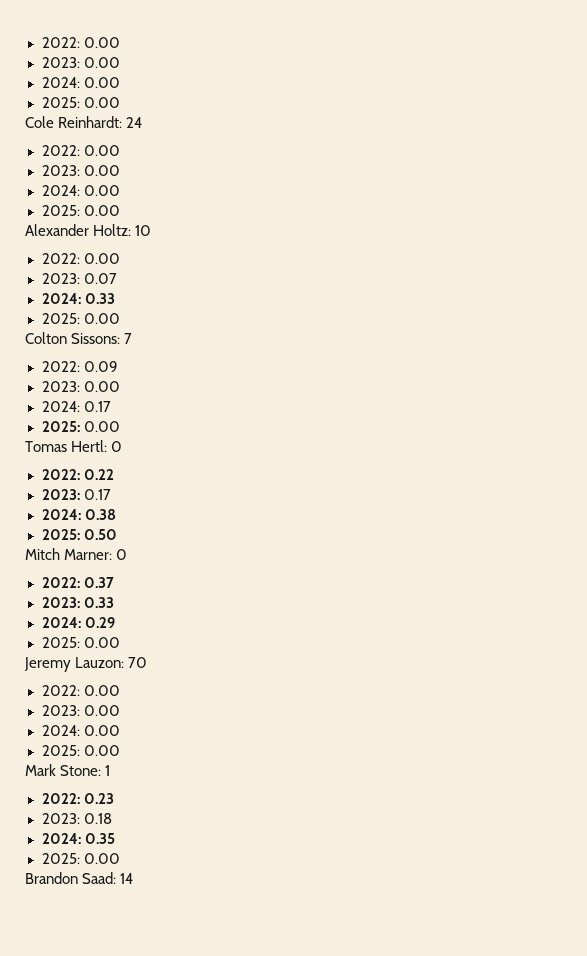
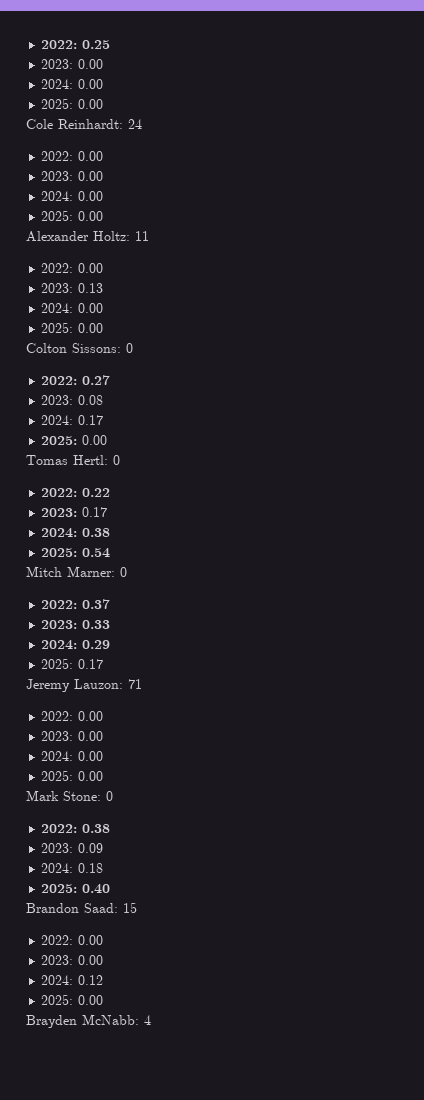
[41,37,120,48] 2022: 0.00 -> [41,40,111,49] 2022: 0.25
[135,225,152,236] [41,253,120,264] [41,273,117,284] [41,293,115,304] 10 // 2022: 0.00 // 2023: 0.07 // 2024: 0.33 -> [135,231,149,241] [41,263,104,273] [41,283,104,293] [41,303,104,313] 11 // 2022: 0.00 // 2023: 0.13 // 2024: 0.00
[124,333,133,344] [41,361,118,372] [41,381,120,392] 7 // 2022: 0.09 // 2023: 0.00 -> [126,343,133,353] [41,375,111,385] [41,395,104,405] 0 // 2022: 0.27 // 2023: 0.08
[83,529,117,540] 0.50 -> [82,548,111,558] 0.54
[83,637,120,648] 0.00 -> [78,659,104,669] 0.17
[128,657,148,668] 70 -> [128,679,142,689] 71
[105,765,111,776] [41,793,114,804] [41,813,80,824] 1 // 2022: 0.23 // 2023: -> [106,791,113,801] [41,824,111,833] [41,843,104,853] [41,863,74,873] 0 // 2022: 0.38 // 2023: 0.09 // 2024:
[41,833,115,844] [41,853,120,864] [25,872,134,884] // 2024: 0.35 // 2025: 0.00 // Brandon Saad: 14 -> [41,884,111,894] [26,902,137,913] [41,935,104,945] [41,955,104,965] [41,975,104,985] [41,994,104,1005] [26,1014,151,1028] // 2025: 0.40 // Brandon Saad: 15 // 2022: 0.00 // 2023: 0.00 // 2024: 0.12 // 2025: 0.00 // Brayden McNabb: 4

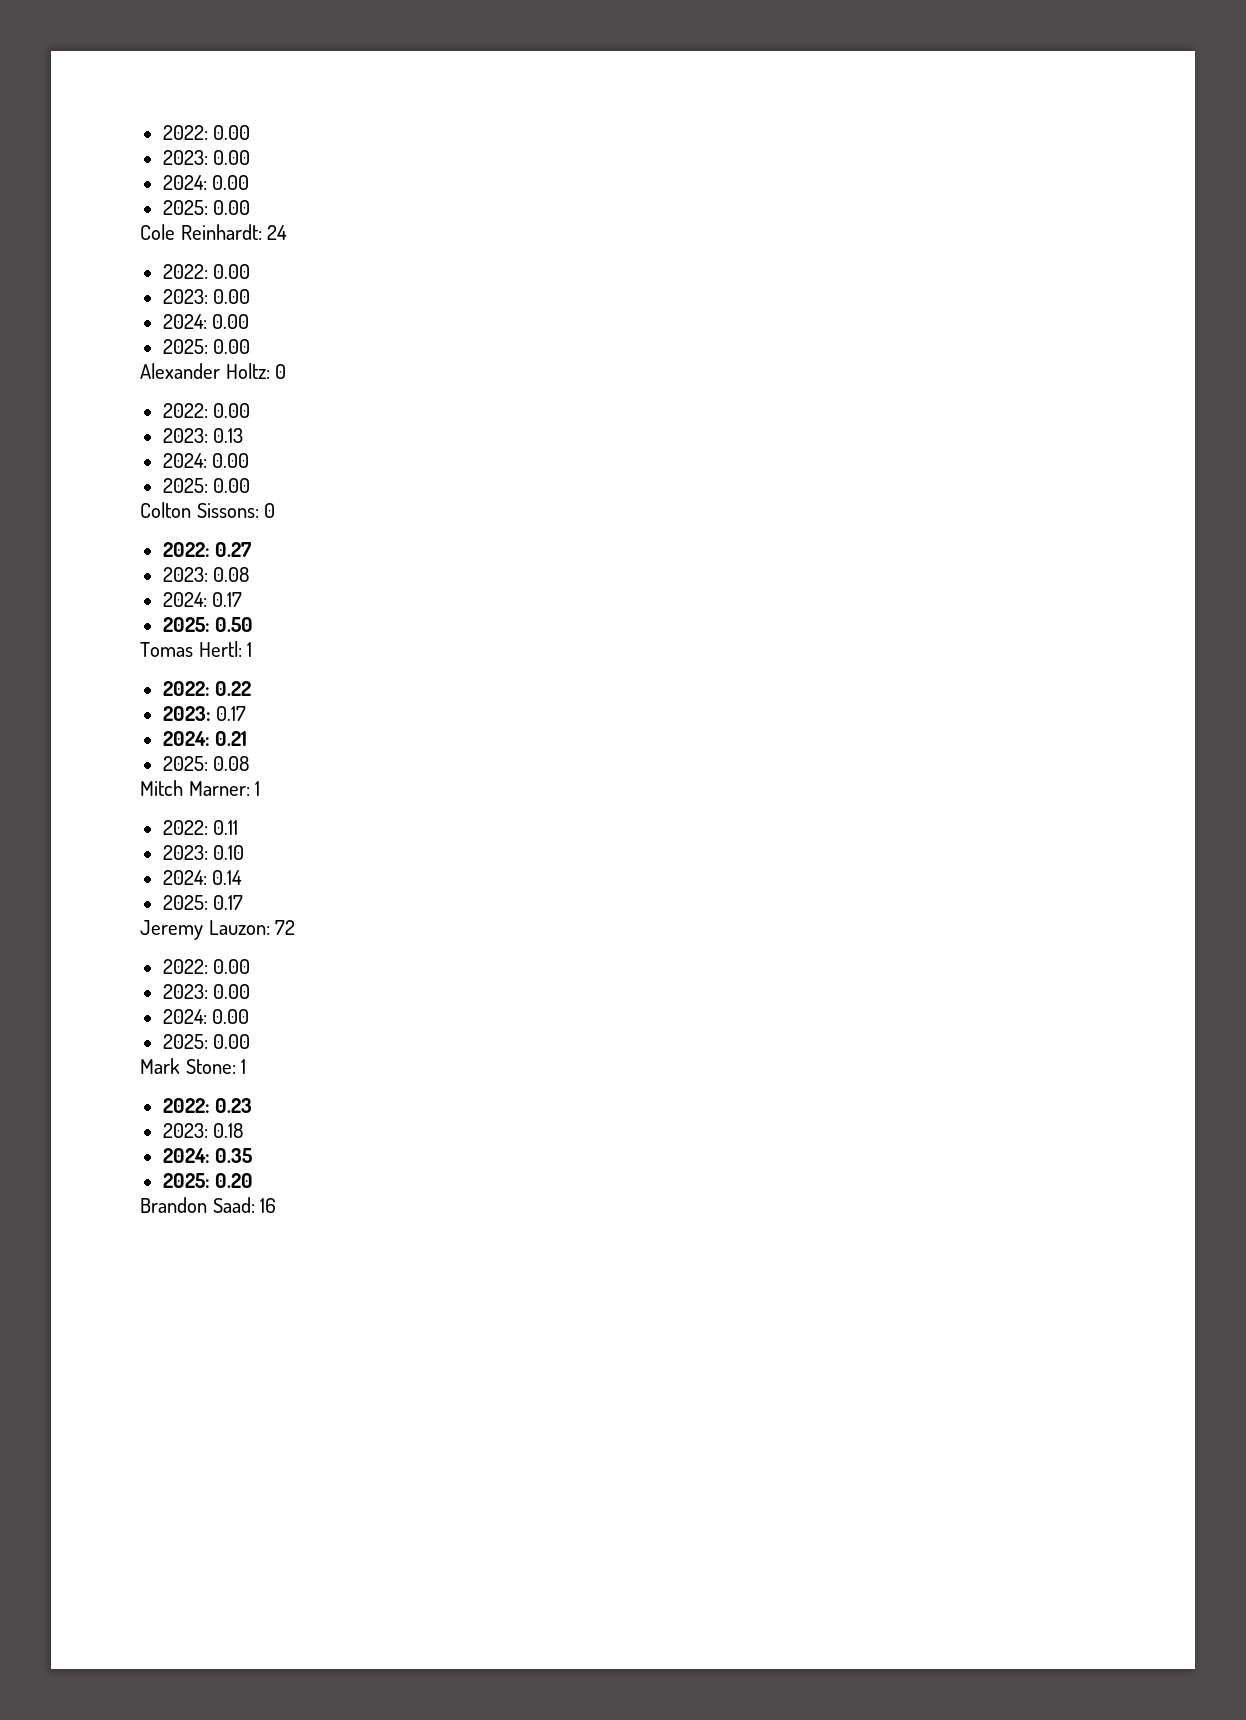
[41,40,111,49] 2022: 0.25 -> [162,125,251,140] 2022: 0.00
[135,231,149,241] 11 -> [275,364,287,379] 0
[82,435,108,445] 0.00 -> [215,617,254,632] 0.50
[113,455,120,465] 0 -> [247,642,253,657] 1
[82,528,111,537] [41,548,111,558] 0.38 // 2025: 0.54 -> [215,731,248,746] [162,756,250,771] 0.21 // 2025: 0.08
[120,567,127,577] [41,599,111,609] [41,620,111,629] [41,640,111,650] 0 // 2022: 0.37 // 2023: 0.33 // 2024: 0.29 -> [255,781,261,796] [162,820,239,835] [162,845,245,860] [162,870,243,885] 1 // 2022: 0.11 // 2023: 0.10 // 2024: 0.14
[128,679,142,689] 71 -> [275,920,296,935] 72
[106,791,113,801] [41,824,111,833] [41,843,104,853] [41,863,104,873] [41,884,111,894] 0 // 2022: 0.38 // 2023: 0.09 // 2024: 0.18 // 2025: 0.40 -> [241,1059,247,1074] [162,1098,253,1113] [162,1123,244,1138] [162,1148,253,1163] [162,1173,254,1188] 1 // 2022: 0.23 // 2023: 0.18 // 2024: 0.35 // 2025: 0.20
[123,902,137,913] [41,935,104,945] [41,955,104,965] [41,975,104,985] [41,994,104,1005] [26,1014,151,1028] 15 // 2022: 0.00 // 2023: 0.00 // 2024: 0.12 // 2025: 0.00 // Brayden McNabb: 4 -> [260,1198,277,1213] 16

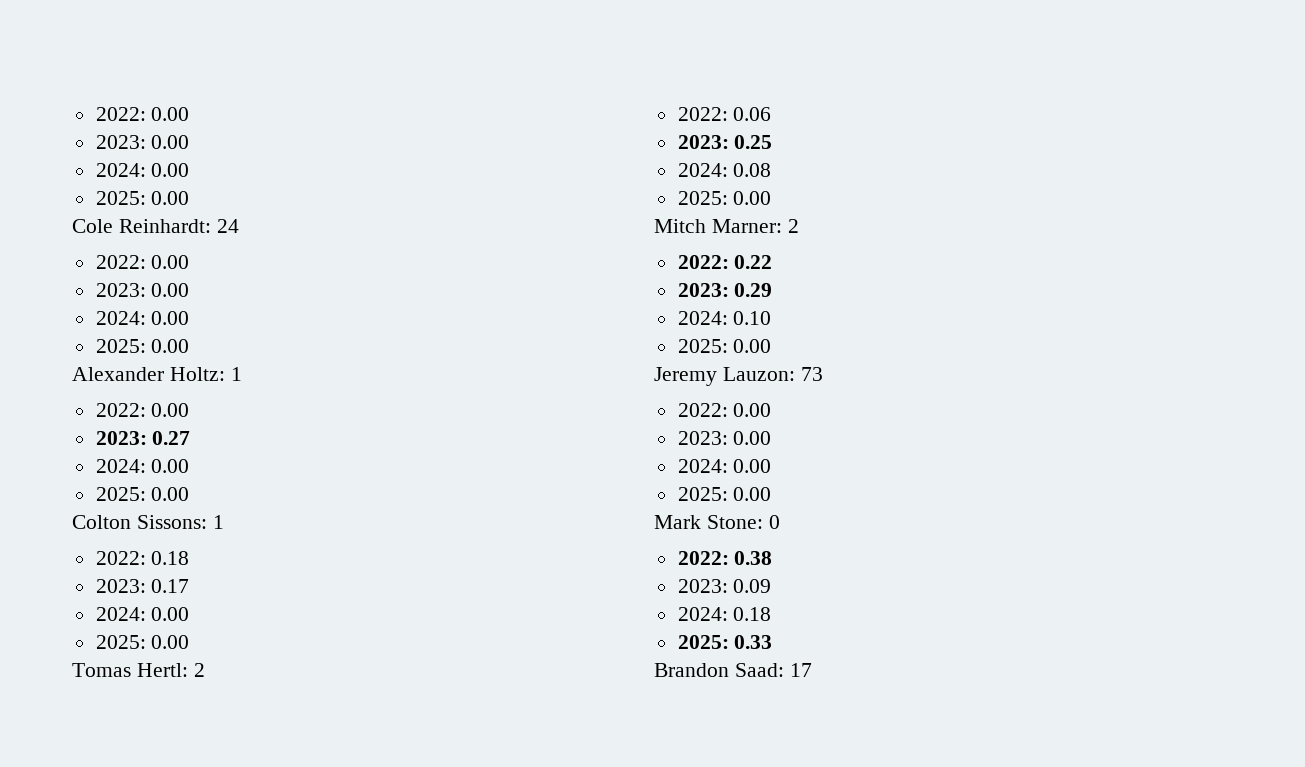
[275,364,287,379] [162,403,251,418] [162,428,244,443] 0 // 2022: 0.00 // 2023: 0.13 -> [230,367,242,381] [95,403,190,417] [95,431,191,445] 1 // 2022: 0.00 // 2023: 0.27
[264,503,276,518] [162,542,252,557] [162,567,250,582] [162,592,243,607] [162,617,254,632] 0 // 2022: 0.27 // 2023: 0.08 // 2024: 0.17 // 2025: 0.50 -> [212,515,224,529] [95,551,190,565] [95,579,190,593] [95,607,190,621] [95,635,190,649] 1 // 2022: 0.18 // 2023: 0.17 // 2024: 0.00 // 2025: 0.00
[247,642,253,657] 1 -> [193,663,205,677] [677,107,772,121] [677,135,773,149] [677,163,772,177] [677,191,772,205] [654,219,799,233] 2 // 2022: 0.06 // 2023: 0.25 // 2024: 0.08 // 2025: 0.00 // Mitch Marner: 2
[216,706,247,721] [162,731,248,746] [162,756,250,771] [140,780,261,796] [162,820,239,835] [162,845,245,860] [162,870,243,885] [162,895,244,910] 0.17 // 2024: 0.21 // 2025: 0.08 // Mitch Marner: 1 // 2022: 0.11 // 2023: 0.10 // 2024: 0.14 // 2025: 0.17 -> [734,283,773,297] [677,311,772,325] [677,339,772,353] 0.29 // 2024: 0.10 // 2025: 0.00
[275,920,296,935] 72 -> [800,367,823,381] 73
[241,1059,247,1074] [162,1098,253,1113] [162,1123,244,1138] [162,1148,253,1163] [162,1173,254,1188] 1 // 2022: 0.23 // 2023: 0.18 // 2024: 0.35 // 2025: 0.20 -> [768,515,780,529] [677,551,773,565] [677,579,772,593] [677,607,772,621] [677,635,773,649] 0 // 2022: 0.38 // 2023: 0.09 // 2024: 0.18 // 2025: 0.33
[260,1198,277,1213] 16 -> [789,663,812,677] 17

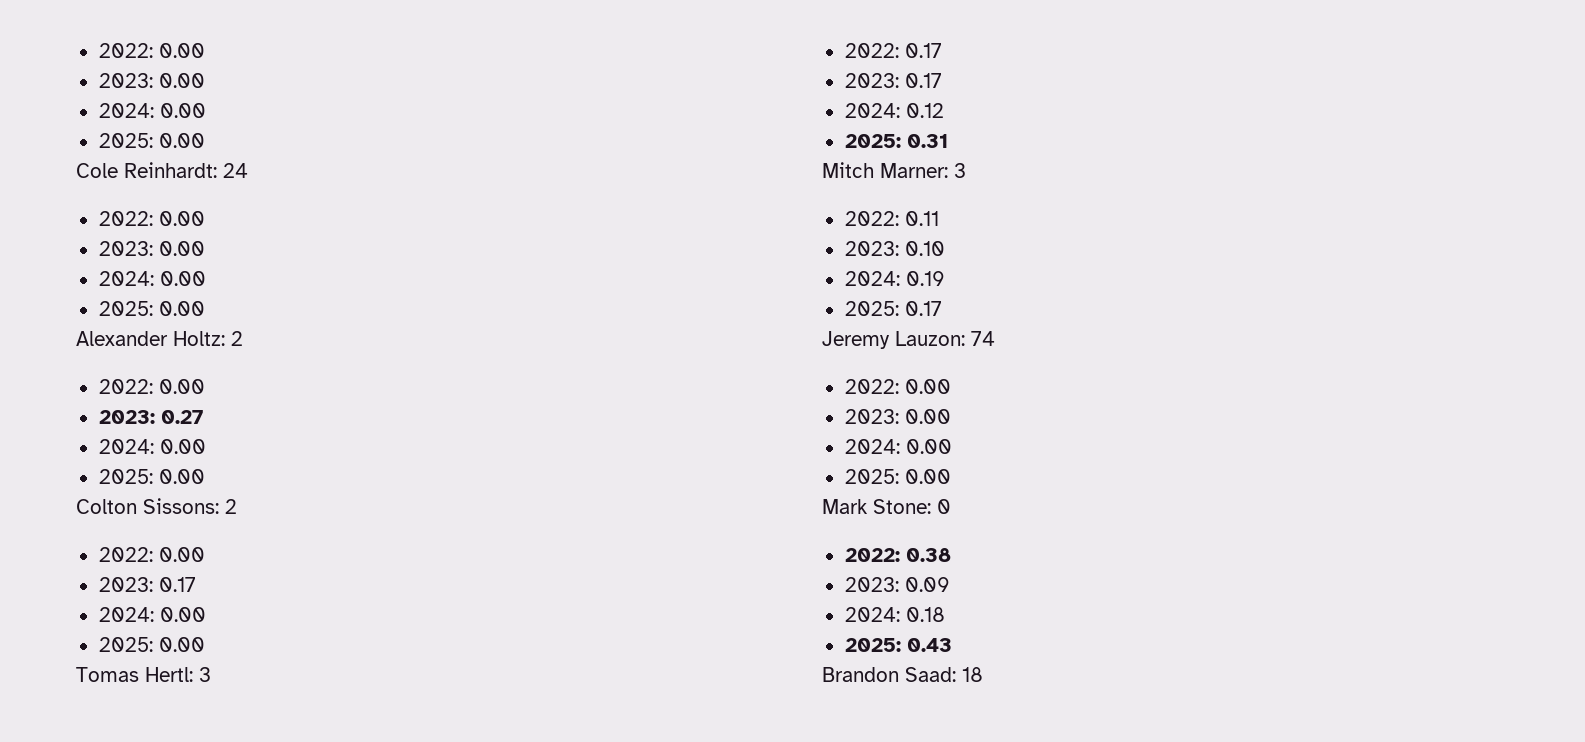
[230,367,242,381] 1 -> [231,331,243,346] 2
[212,515,224,529] [95,551,190,565] 1 // 2022: 0.18 -> [225,499,237,514] [98,547,205,562] 2 // 2022: 0.00
[193,663,205,677] [677,107,772,121] [677,135,773,149] [677,163,772,177] [677,191,772,205] 2 // 2022: 0.06 // 2023: 0.25 // 2024: 0.08 // 2025: 0.00 -> [199,667,211,682] [844,43,942,58] [844,73,942,88] [844,103,944,118] [844,134,948,148] 3 // 2022: 0.17 // 2023: 0.17 // 2024: 0.12 // 2025: 0.31
[787,219,799,233] [677,255,773,269] [677,283,773,297] [677,311,772,325] [677,339,772,353] 2 // 2022: 0.22 // 2023: 0.29 // 2024: 0.10 // 2025: 0.00 -> [954,163,966,178] [844,211,939,226] [844,241,945,256] [844,271,945,286] [844,301,942,316] 3 // 2022: 0.11 // 2023: 0.10 // 2024: 0.19 // 2025: 0.17
[800,367,823,381] 73 -> [971,331,995,346] 74
[734,635,773,649] 0.33 -> [906,638,952,652] 0.43
[789,663,812,677] 17 -> [962,667,983,682] 18

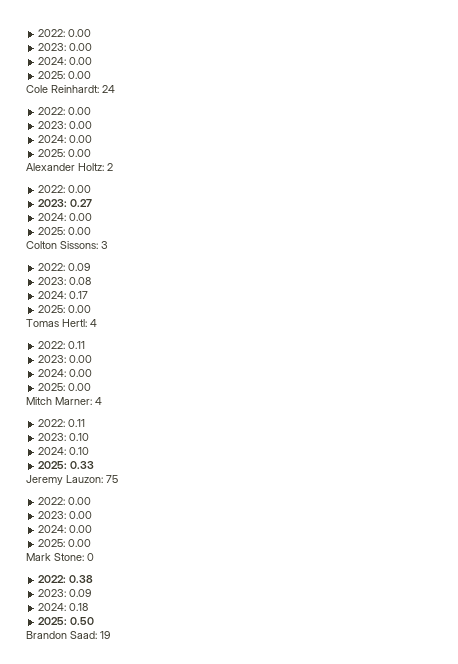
[225,499,237,514] [98,547,205,562] [98,577,196,592] [98,607,206,622] [98,637,205,652] [76,667,211,682] [844,43,942,58] [844,73,942,88] [844,103,944,118] [844,134,948,148] 2 // 2022: 0.00 // 2023: 0.17 // 2024: 0.00 // 2025: 0.00 // Tomas Hertl: 3 // 2022: 0.17 // 2023: 0.17 // 2024: 0.12 // 2025: 0.31 -> [101,241,108,249] [38,263,91,271] [38,277,92,285] [38,291,89,299] [38,305,92,313] [26,319,97,327] [38,341,86,349] [38,355,93,363] [38,369,93,377] [38,383,92,391] 3 // 2022: 0.09 // 2023: 0.08 // 2024: 0.17 // 2025: 0.00 // Tomas Hertl: 4 // 2022: 0.11 // 2023: 0.00 // 2024: 0.00 // 2025: 0.00
[954,163,966,178] 3 -> [95,397,102,405] 4
[905,271,945,286] [844,301,942,316] 0.19 // 2025: 0.17 -> [69,447,90,455] [38,461,95,469] 0.10 // 2025: 0.33
[971,331,995,346] 74 -> [106,475,118,483] 75
[906,638,952,652] 0.43 -> [70,617,95,625] 0.50
[962,667,983,682] 18 -> [100,631,110,639] 19

